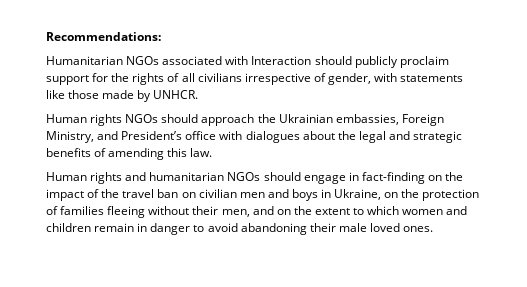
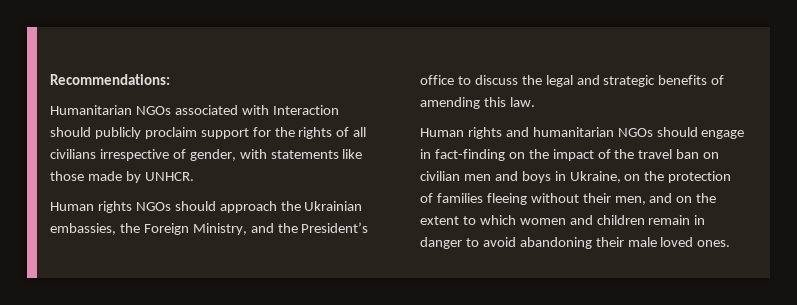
(399, 119) none -> [119,223,140,233] the
(119, 135) none -> [277,223,298,233] the
[219,131,335,143] with dialogues about -> [457,75,518,85] to discuss

